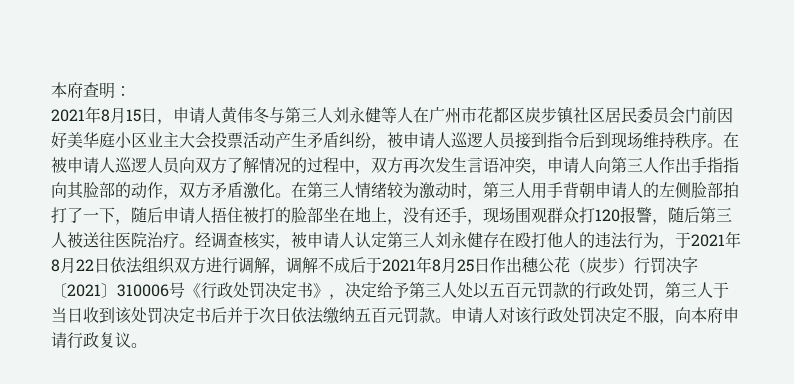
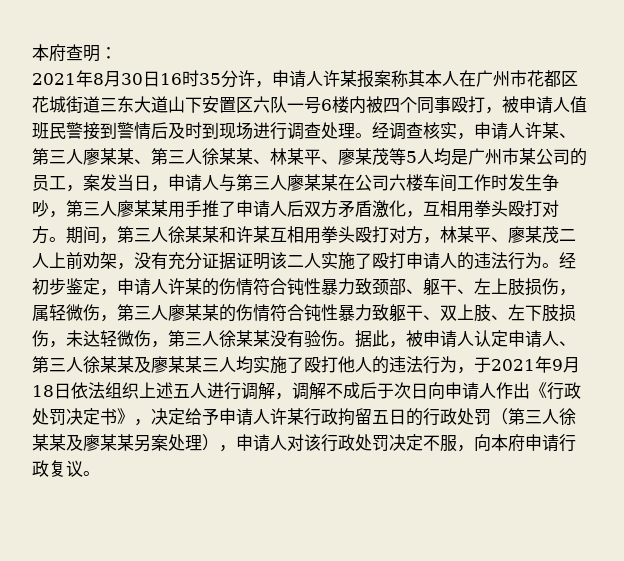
[126,106,733,125] [51,131,739,150] [51,157,739,175] [51,182,739,200] [51,206,732,225] [51,232,515,250] 15日，申请人黄伟冬与第三人刘永健等人在广州市花都区炭步镇社区居民委员会门前因好美华庭小区业主大会投票活动产生矛盾纠纷，被申请人巡逻人员接到指令后到现场维持秩序。在被申请人巡逻人员向双方了解情况的过程中，双方再次发生言语冲突，申请人向第三人作出手指指向其脸部的动作，双方矛盾激化。在第三人情绪较为激动时，第三人用手背朝申请人的左侧脸部拍打了一下，随后申请人捂住被打的脸部坐在地上，没有还手，现场围观群众打120报警，随后第三人被送往医院治疗。经调查核实，被申请人认定第三人刘永健存在 -> [121,70,578,88] [32,96,587,114] [32,122,576,140] [32,148,587,166] [32,174,559,192] [32,200,559,218] [32,226,576,244] [32,252,576,270] [32,278,576,296] [32,304,576,322] [32,330,576,348] [32,356,304,374] 30日16时35分许，申请人许某报案称其本人在广州市花都区花城街道三东大道山下安置区六队一号6楼内被四个同事殴打，被申请人值班民警接到警情后及时到现场进行调查处理。经调查核实，申请人许某、第三人廖某某、第三人徐某某、林某平、廖某茂等5人均是广州市某公司的员工，案发当日，申请人与第三人廖某某在公司六楼车间工作时发生争吵，第三人廖某某用手推了申请人后双方矛盾激化，互相用拳头殴打对方。期间，第三人徐某某和许某互相用拳头殴打对方，林某平、廖某茂二人上前劝架，没有充分证据证明该二人实施了殴打申请人的违法行为。经初步鉴定，申请人许某的伤情符合钝性暴力致颈部、躯干、左上肢损伤，属轻微伤，第三人廖某某的伤情符合钝性暴力致躯干、双上肢、左下肢损伤，未达轻微伤，第三人徐某某没有验伤。据此，被申请人认定申请人、第三人徐某某及廖某某三人均实施了
[51,257,94,273] 8月22 -> [552,357,580,373] [32,385,54,397] 9月18
[174,257,206,274] 双方 -> [139,382,207,399] 上述五人
[382,256,698,274] [51,282,185,298] 2021年8月25日作出穗公花（炭步）行罚决字〔2021〕310006号 -> [394,382,530,400] 次日向申请人作出
[409,282,729,300] [51,306,451,324] 第三人处以五百元罚款的行政处罚，第三人于当日收到该处罚决定书后并于次日依法缴纳五百元罚款。 -> [219,408,576,426] [32,434,236,452] 申请人许某行政拘留五日的行政处罚（第三人徐某某及廖某某另案处理），

